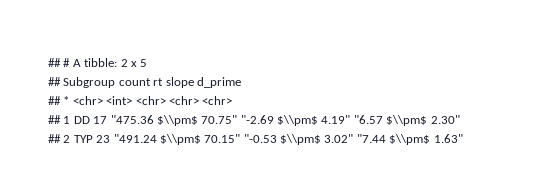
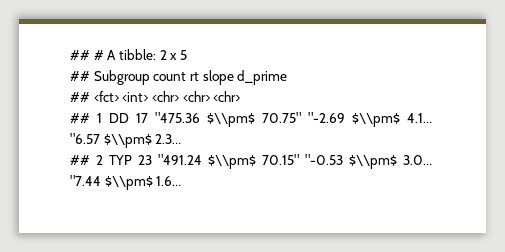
[63,96,103,105] * <chr> -> [93,91,119,102] <fct>
[321,115,351,124] 4.19" -> [407,113,432,123] 4.1…
[430,115,460,124] 2.30" -> [155,134,182,144] 2.3…
[324,134,354,143] 3.02" -> [403,155,432,165] 3.0…
[433,134,463,143] 1.63" -> [156,176,182,186] 1.6…

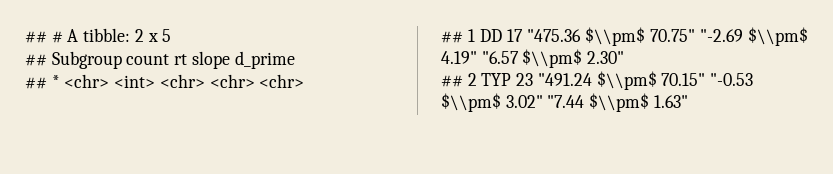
[93,91,119,102] <fct> -> [51,74,110,88] * <chr>
[407,113,432,123] 4.1… -> [441,51,477,64] 4.19"
[155,134,182,144] 2.3… -> [587,51,625,64] 2.30"
[403,155,432,165] 3.0… -> [505,95,543,108] 3.02"
[156,176,182,186] 1.6… -> [653,95,688,108] 1.63"

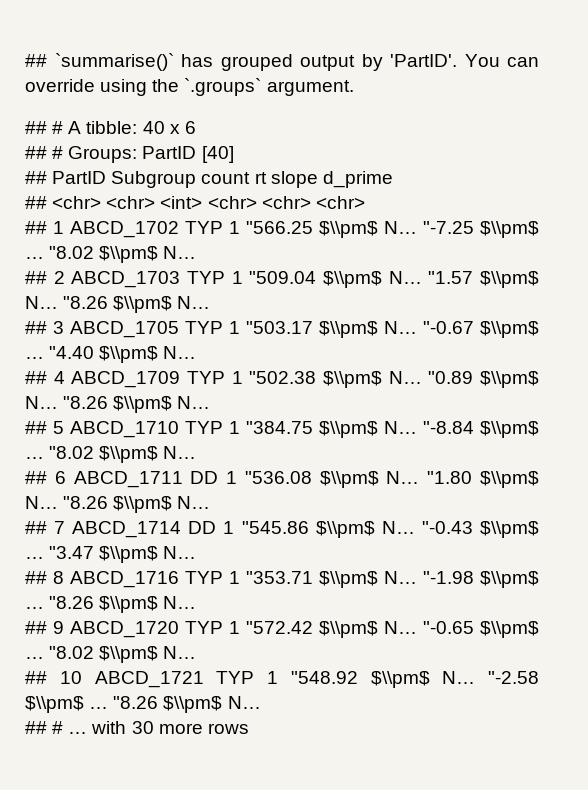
[25,28,172,43] [25,54,47,66] ## # A tibble: 2 x 5 // ## -> [25,53,539,71] [25,78,354,96] [25,121,196,134] [25,146,234,163] [25,171,107,184] ## `summarise()` has grouped output by 'PartID'. You can override using the `.groups` argument. // ## # A tibble: 40 x 6 // ## # Groups: PartID [40] // ## PartID
[51,75,60,88] * -> [52,196,102,209] <chr>
[480,27,808,46] [441,49,625,68] [441,71,754,90] [441,93,688,112] DD 17 "475.36 $\\pm$ 70.75" "-2.69 $\\pm$ 4.19" "6.57 $\\pm$ 2.30" // ## 2 TYP 23 "491.24 $\\pm$ 70.15" "-0.53 $\\pm$ 3.02" "7.44 $\\pm$ 1.63" -> [70,221,539,238] [25,246,197,263] [25,271,539,288] [25,296,211,313] [25,321,539,338] [25,346,197,363] [25,371,539,388] [25,396,211,413] [25,421,539,438] [25,446,197,463] [25,471,539,488] [25,496,211,513] [25,521,539,538] [25,546,197,563] [25,571,539,588] [25,596,197,613] [25,621,539,638] [25,646,197,663] [25,671,539,688] [25,696,261,713] [25,721,249,734] ABCD_1702 TYP 1 "566.25 $\\pm$ N… "-7.25 $\\pm$ … "8.02 $\\pm$ N… // ## 2 ABCD_1703 TYP 1 "509.04 $\\pm$ N… "1.57 $\\pm$ N… "8.26 $\\pm$ N… // ## 3 ABCD_1705 TYP 1 "503.17 $\\pm$ N… "-0.67 $\\pm$ … "4.40 $\\pm$ N… // ## 4 ABCD_1709 TYP 1 "502.38 $\\pm$ N… "0.89 $\\pm$ N… "8.26 $\\pm$ N… // ## 5 ABCD_1710 TYP 1 "384.75 $\\pm$ N… "-8.84 $\\pm$ … "8.02 $\\pm$ N… // ## 6 ABCD_1711 DD 1 "536.08 $\\pm$ N… "1.80 $\\pm$ N… "8.26 $\\pm$ N… // ## 7 ABCD_1714 DD 1 "545.86 $\\pm$ N… "-0.43 $\\pm$ … "3.47 $\\pm$ N… // ## 8 ABCD_1716 TYP 1 "353.71 $\\pm$ N… "-1.98 $\\pm$ … "8.26 $\\pm$ N… // ## 9 ABCD_1720 TYP 1 "572.42 $\\pm$ N… "-0.65 $\\pm$ … "8.02 $\\pm$ N… // ## 10 ABCD_1721 TYP 1 "548.92 $\\pm$ N… "-2.58 $\\pm$ … "8.26 $\\pm$ N… // ## # … with 30 more rows

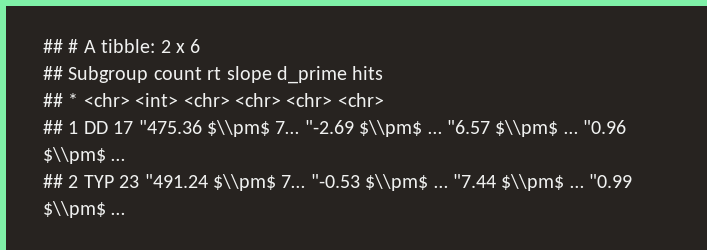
[25,53,539,71] [25,78,354,96] [25,121,47,134] ## `summarise()` has grouped output by 'PartID'. You can override using the `.groups` argument. // ## -> [43,39,63,53] ##
[142,121,165,134] 40 -> [160,40,171,53] 2
[52,146,234,163] [25,171,107,184] # Groups: PartID [40] // ## PartID -> (63, 73) none
[25,196,102,209] // ## <chr> -> [352,66,384,80] [43,93,79,107] hits // ## *
(365, 202) none -> [337,93,384,107] <chr>
[70,221,539,238] [25,246,197,263] [25,271,539,288] [25,296,211,313] [25,321,539,338] [25,346,197,363] [25,371,539,388] [25,396,211,413] [25,421,539,438] [25,446,197,463] [25,471,539,488] [25,496,211,513] [25,521,539,538] [25,546,197,563] [25,571,539,588] [25,596,197,613] [25,621,539,638] [25,646,197,663] [25,671,539,688] [25,696,261,713] [25,721,249,734] ABCD_1702 TYP 1 "566.25 $\\pm$ N… "-7.25 $\\pm$ … "8.02 $\\pm$ N… // ## 2 ABCD_1703 TYP 1 "509.04 $\\pm$ N… "1.57 $\\pm$ N… "8.26 $\\pm$ N… // ## 3 ABCD_1705 TYP 1 "503.17 $\\pm$ N… "-0.67 $\\pm$ … "4.40 $\\pm$ N… // ## 4 ABCD_1709 TYP 1 "502.38 $\\pm$ N… "0.89 $\\pm$ N… "8.26 $\\pm$ N… // ## 5 ABCD_1710 TYP 1 "384.75 $\\pm$ N… "-8.84 $\\pm$ … "8.02 $\\pm$ N… // ## 6 ABCD_1711 DD 1 "536.08 $\\pm$ N… "1.80 $\\pm$ N… "8.26 $\\pm$ N… // ## 7 ABCD_1714 DD 1 "545.86 $\\pm$ N… "-0.43 $\\pm$ … "3.47 $\\pm$ N… // ## 8 ABCD_1716 TYP 1 "353.71 $\\pm$ N… "-1.98 $\\pm$ … "8.26 $\\pm$ N… // ## 9 ABCD_1720 TYP 1 "572.42 $\\pm$ N… "-0.65 $\\pm$ … "8.02 $\\pm$ N… // ## 10 ABCD_1721 TYP 1 "548.92 $\\pm$ N… "-2.58 $\\pm$ … "8.26 $\\pm$ N… // ## # … with 30 more rows -> [83,120,627,137] [43,147,126,164] [43,174,633,191] [43,201,126,218] DD 17 "475.36 $\\pm$ 7… "-2.69 $\\pm$ … "6.57 $\\pm$ … "0.96 $\\pm$ … // ## 2 TYP 23 "491.24 $\\pm$ 7… "-0.53 $\\pm$ … "7.44 $\\pm$ … "0.99 $\\pm$ …

